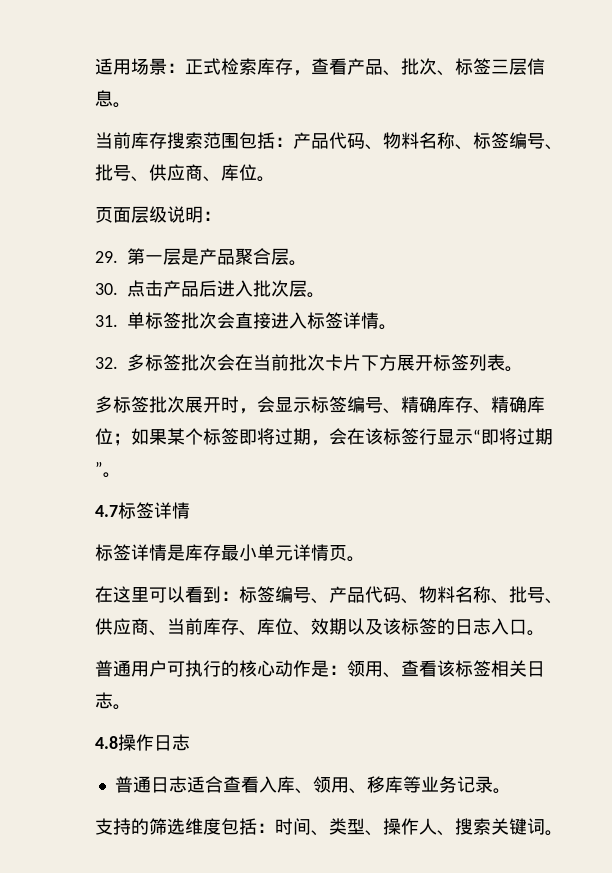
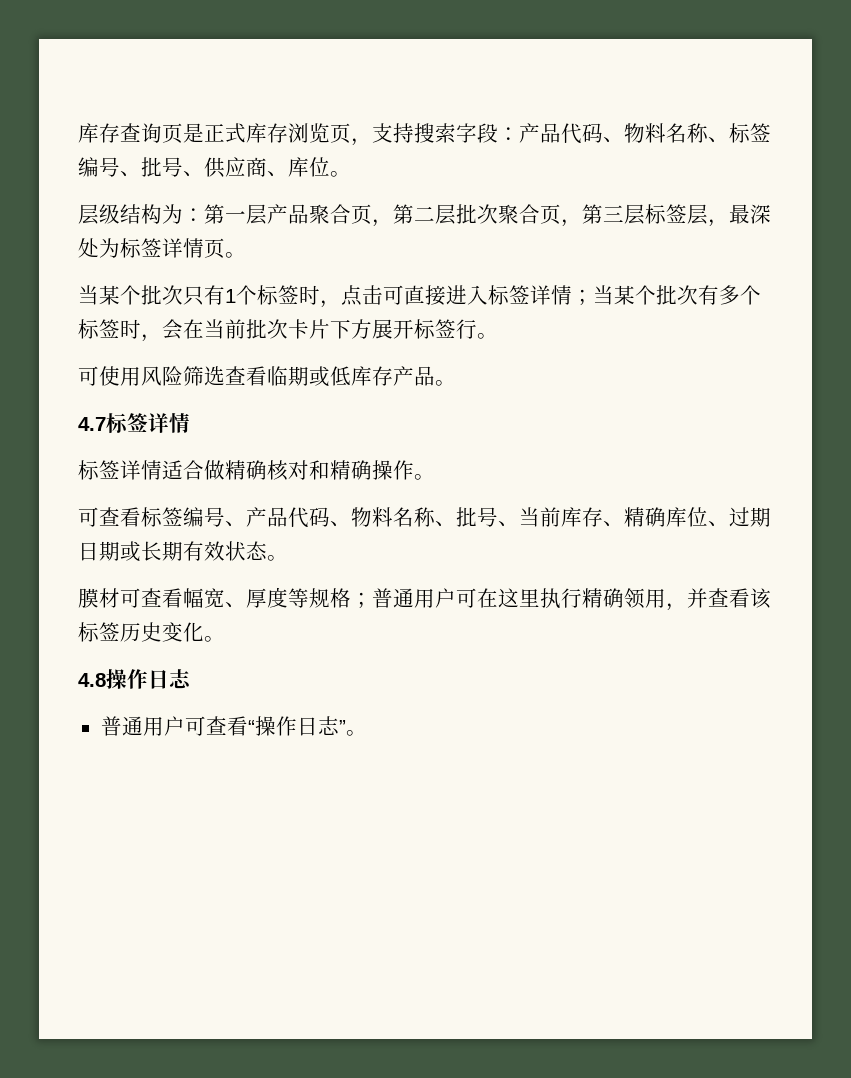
[95,58,545,76] [95,90,131,108] [95,132,275,149] 适用场景：正式检索库存，查看产品、批次、标签三层信息。 // 当前库存搜索范围包括 -> [78,123,498,146] 库存查询页是正式库存浏览页，支持搜索字段
[95,206,221,223] [95,248,307,266] [95,280,325,298] [95,312,397,330] [95,354,217,371] 页面层级说明： // 29.第一层是产品聚合层。 // 30.点击产品后进入批次层。 // 31.单标签批次会直接进入标签详情。 // 32.多标签批次 -> [78,204,771,227] [78,238,246,258] [78,285,761,308] [78,319,162,342] 层级结构为：第一层产品聚合页，第二层批次聚合页，第三层标签层，最深处为标签详情页。 // 当某个批次只有1个标签时，点击可直接进入标签详情；当某个批次有多个标签时，
[469,354,523,372] [95,396,545,414] [95,428,553,446] [95,461,103,475] 列表。 // 多标签批次展开时，会显示标签编号、精确库存、精确库位；如果某个标签即将过期，会在该标签行显示“即将过期” -> [456,319,498,339] [78,366,435,387] 行。 // 可使用风险筛选查看临期或低库存产品
[167,544,365,562] [95,586,239,603] 是库存最小单元详情页。 // 在这里可以看到： -> [162,460,435,481] [78,507,141,527] 适合做精确核对和精确操作。 // 可查看
[95,618,167,636] 供应商、 -> (519, 524) none
[257,618,545,636] [95,660,401,678] 库位、效期以及该标签的日志入口。 // 普通用户可执行的核心动作是：领用、 -> [624,507,771,527] [78,541,288,562] [78,587,708,611] 精确库位、过期日期或长期有效状态。 // 膜材可查看幅宽、厚度等规格；普通用户可在这里执行精确领用，并
[491,660,545,677] [95,692,113,709] 相关日志 -> [120,622,204,642] 历史变化
[150,776,511,794] [95,818,545,836] 日志适合查看入库、领用、移库等业务记录。 // 支持的筛选维度包括：时间、类型、操作人、搜索关键词 -> [142,716,346,736] 用户可查看“操作日志”

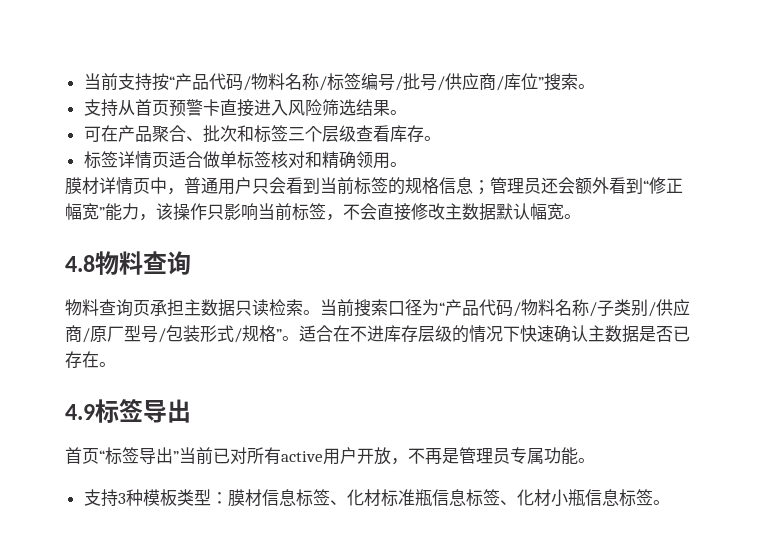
[78,123,771,146] [78,157,351,178] [78,204,771,227] [78,238,246,258] [78,285,761,308] [78,319,498,342] [78,366,456,387] [78,413,190,434] [78,460,435,481] [78,507,771,528] [78,541,288,562] [78,587,771,611] [78,622,225,642] [78,669,192,689] [100,716,346,736] 库存查询页是正式库存浏览页，支持搜索字段：产品代码、物料名称、标签编号、批号、供应商、库位。 // 层级结构为：第一层产品聚合页，第二层批次聚合页，第三层标签层，最深处为标签详情页。 // 当某个批次只有1个标签时，点击可直接进入标签详情；当某个批次有多个标签时，会在当前批次卡片下方展开标签行。 // 可使用风险筛选查看临期或低库存产品。 // 4.7标签详情 // 标签详情适合做精确核对和精确操作。 // 可查看标签编号、产品代码、物料名称、批号、当前库存、精确库位、过期日期或长期有效状态。 // 膜材可查看幅宽、厚度等规格；普通用户可在这里执行精确领用，并查看该标签历史变化。 // 4.8操作日志 // 普通用户可查看“操作日志” -> [83,73,595,91] [83,99,407,117] [83,125,441,143] [83,151,407,169] [65,177,683,195] [65,203,581,221] [65,251,191,275] [65,299,690,317] [65,325,690,343] [65,351,116,368] [65,399,191,423] [65,447,595,465] [83,489,653,507] 当前支持按“产品代码/物料名称/标签编号/批号/供应商/库位”搜索。 // 支持从首页预警卡直接进入风险筛选结果。 // 可在产品聚合、批次和标签三个层级查看库存。 // 标签详情页适合做单标签核对和精确领用。 // 膜材详情页中，普通用户只会看到当前标签的规格信息；管理员还会额外看到“修正幅宽”能力，该操作只影响当前标签，不会直接修改主数据默认幅宽。 // 4.8物料查询 // 物料查询页承担主数据只读检索。当前搜索口径为“产品代码/物料名称/子类别/供应商/原厂型号/包装形式/规格”。适合在不进库存层级的情况下快速确认主数据是否已存在。 // 4.9标签导出 // 首页“标签导出”当前已对所有active用户开放，不再是管理员专属功能。 // 支持3种模板类型：膜材信息标签、化材标准瓶信息标签、化材小瓶信息标签

